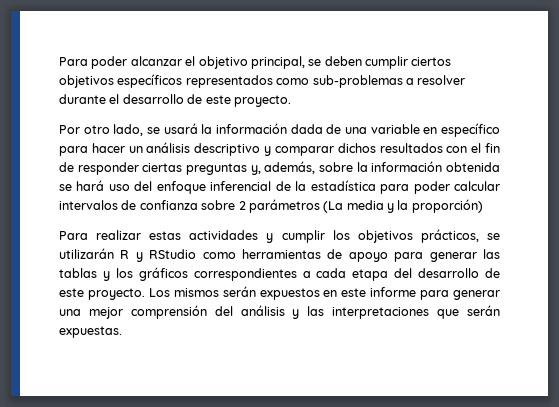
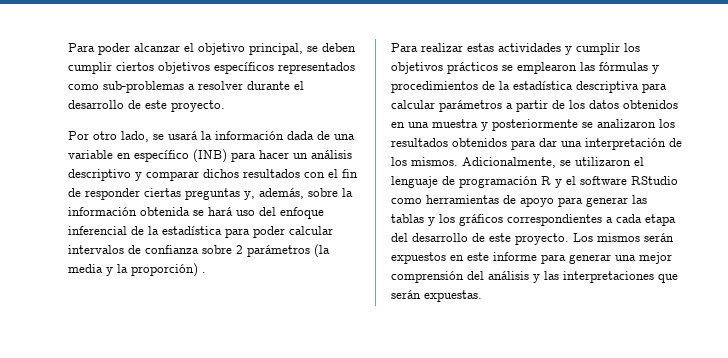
(501, 130) none -> [193,149,227,163] (INB)
[323,201,344,213] (La -> [314,244,330,258] (la
(483, 206) none -> [202,272,206,273] .
[420,229,500,243] [59,248,143,262] prácticos, se utilizarán R y -> [447,62,659,74] [391,81,667,93] [391,100,678,112] [391,119,675,131] [391,138,682,150] [391,157,644,168] [391,176,627,188] prácticos se emplearon las fórmulas y procedimientos de la estadística descriptiva para calcular parámetros a partir de los datos obtenidos en una muestra y posteriormente se analizaron los resultados obtenidos para dar una interpretación de los mismos. Adicionalmente, se utilizaron el lenguaje de programación R y el software

